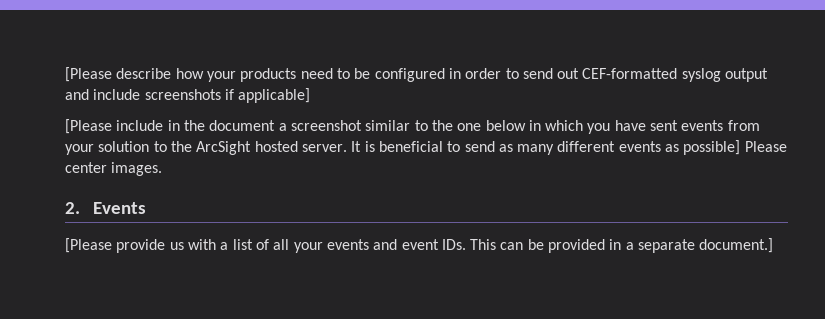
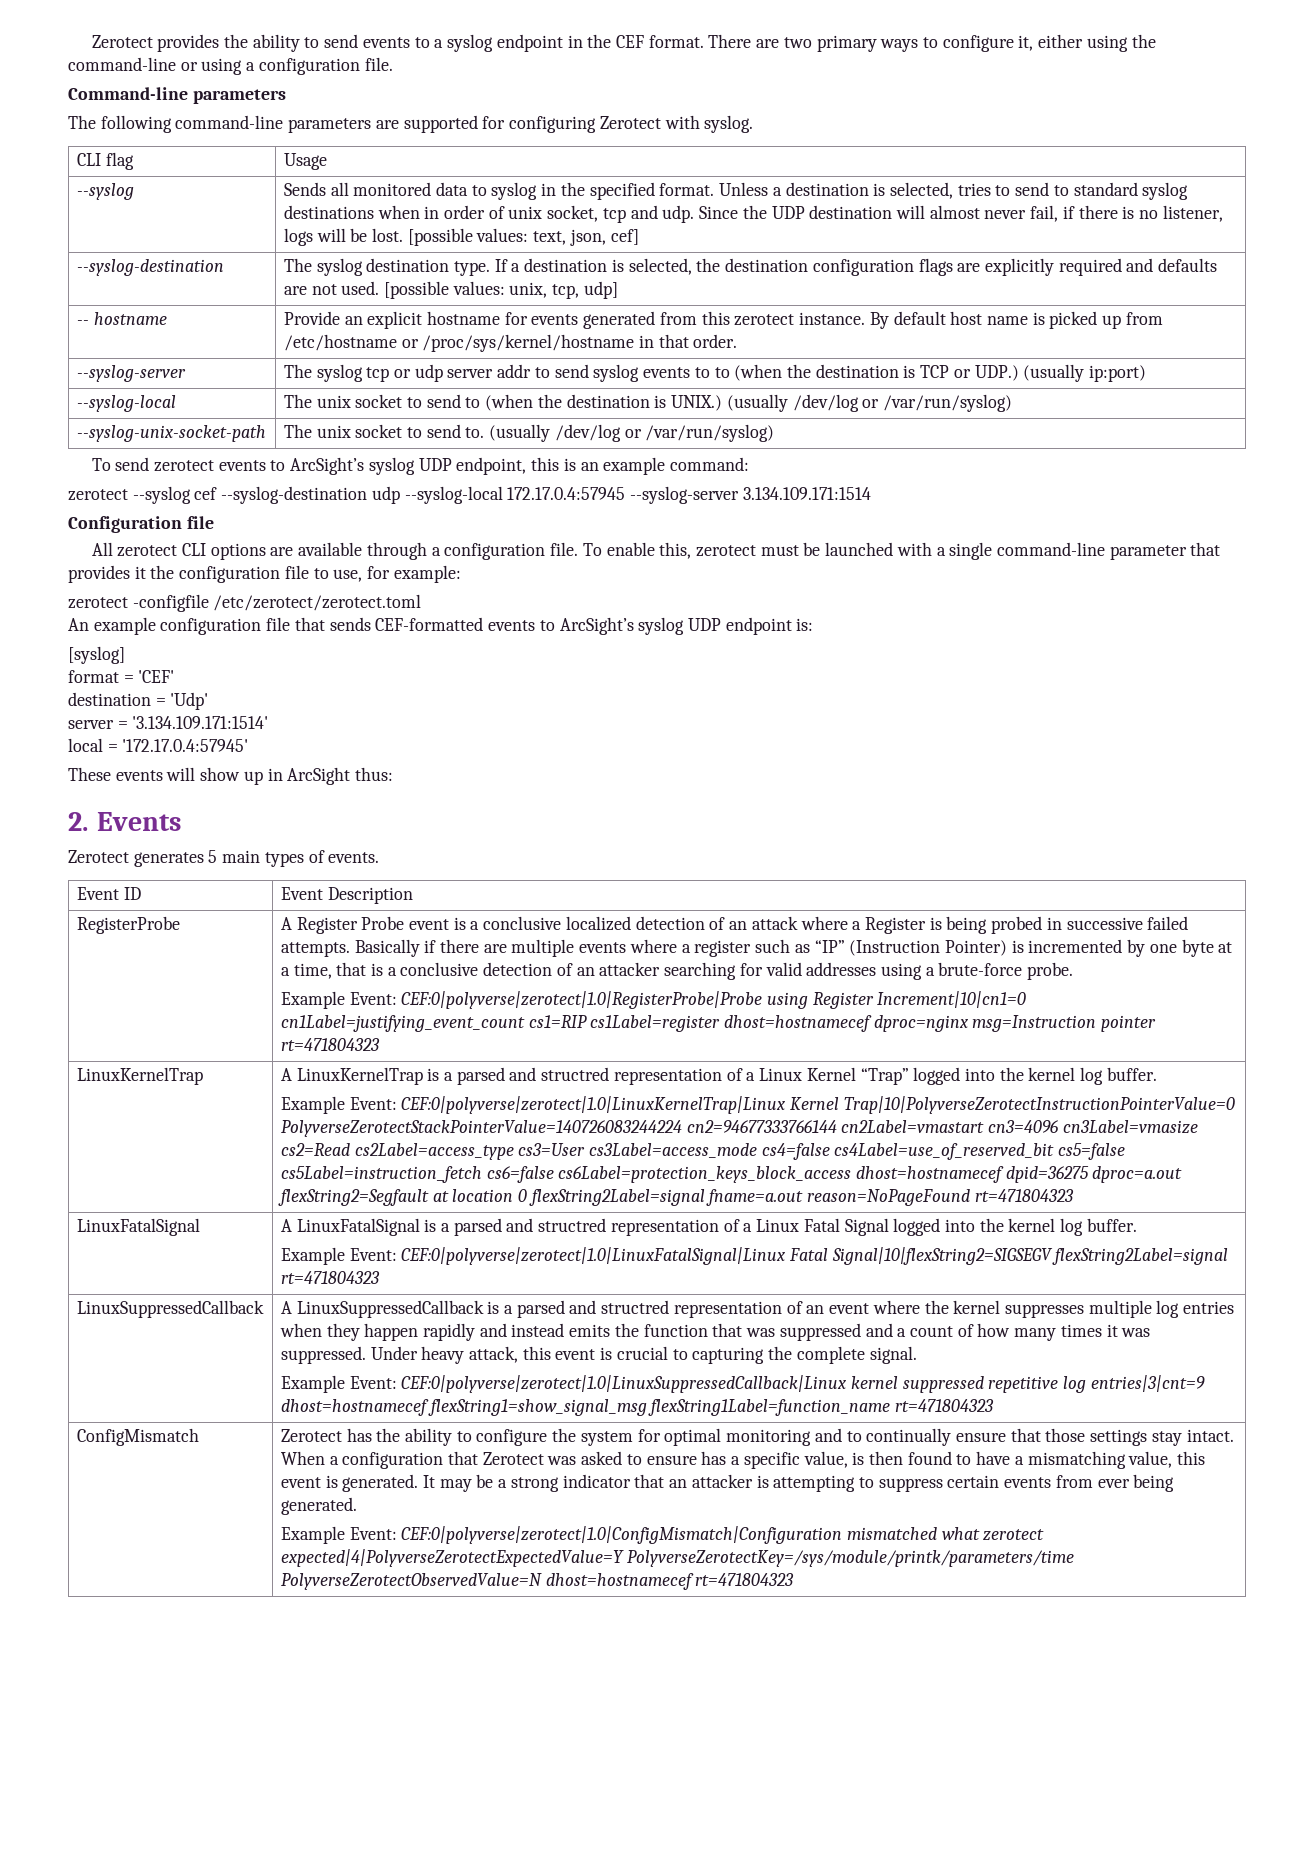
[65,67,769,82] [65,88,311,103] [65,119,760,134] [65,140,787,155] [65,162,163,176] [65,202,146,214] [65,238,774,253] [Please describe how your products need to be configured in order to send out CEF-formatted syslog output and include screenshots if applicable] // [Please include in the document a screenshot similar to the one below in which you have sent events from your solution to the ArcSight hosted server. It is beneficial to send as many different events as possible] Please center images. // 2. Events // [Please provide us with a list of all your events and event IDs. This can be provided in a separate document.] -> [91,34,1156,52] [68,57,393,75] [68,87,286,104] [68,115,754,133] [76,152,134,170] [283,153,327,170] [76,183,134,200] [283,182,1189,200] [283,205,1223,223] [283,228,639,246] [76,259,224,276] [283,258,1218,276] [283,281,618,299] [76,312,167,325] [283,311,1163,329] [283,334,738,352] [76,365,186,382] [283,364,1147,382] [76,395,176,412] [283,394,1012,412] [76,425,266,442] [283,424,775,442] [91,457,749,475] [68,486,871,504] [68,516,214,533] [91,542,1221,560] [68,565,461,583] [68,594,422,612] [68,617,814,635] [68,646,125,664] [68,670,175,683] [68,692,209,710] [68,716,269,729] [68,738,249,752] [68,767,394,785] [68,812,181,831] [68,850,380,867] [76,887,141,900] [280,887,413,904] [76,916,180,934] [280,916,1189,934] [280,939,1233,957] [280,962,1074,980] [280,991,1027,1009] [280,1015,1157,1032] [280,1038,380,1051] [76,1067,203,1085] [280,1067,1157,1085] [280,1096,1235,1114] [280,1120,1198,1137] [280,1143,1126,1160] [280,1166,1183,1183] [277,1189,1074,1206] [76,1218,200,1236] [280,1218,1137,1236] [280,1247,1229,1265] [280,1271,380,1284] [76,1300,264,1318] [280,1300,1235,1318] [279,1323,1151,1341] [280,1346,917,1364] [280,1375,1205,1393] [280,1399,994,1416] [76,1428,199,1446] [280,1428,1234,1446] [280,1451,1206,1469] [280,1474,1175,1492] [280,1497,357,1515] [280,1526,1045,1544] [280,1549,1074,1567] [280,1573,795,1590] Zerotect provides the ability to send events to a syslog endpoint in the CEF format. There are two primary ways to configure it, either using the command-line or using a configuration file. // Command-line parameters // The following command-line parameters are supported for configuring Zerotect with syslog. // CLI flag | Usage // --syslog | Sends all monitored data to syslog in the specified format. Unless a destination is selected, tries to send to standard syslog destinations when in order of unix socket, tcp and udp. Since the UDP destination will almost never fail, if there is no listener, logs will be lost. [possible values: text, json, cef] // --syslog-destination | The syslog destination type. If a destination is selected, the destination configuration flags are explicitly required and defaults are not used. [possible values: unix, tcp, udp] // -- hostname | Provide an explicit hostname for events generated from this zerotect instance. By default host name is picked up from /etc/hostname or /proc/sys/kernel/hostname in that order. // --syslog-server | The syslog tcp or udp server addr to send syslog events to to (when the destination is TCP or UDP.) (usually ip:port) // --syslog-local | The unix socket to send to (when the destination is UNIX.) (usually /dev/log or /var/run/syslog) // --syslog-unix-socket-path | The unix socket to send to. (usually /dev/log or /var/run/syslog) // To send zerotect events to ArcSight’s syslog UDP endpoint, this is an example command: // zerotect --syslog cef --syslog-destination udp --syslog-local 172.17.0.4:57945 --syslog-server 3.134.109.171:1514 // Configuration file // All zerotect CLI options are available through a configuration file. To enable this, zerotect must be launched with a single command-line parameter that provides it the configuration file to use, for example: // zerotect -configfile /etc/zerotect/zerotect.toml // An example configuration file that sends CEF-formatted events to ArcSight’s syslog UDP endpoint is: // [syslog] // format = 'CEF' // destination = 'Udp' // server = '3.134.109.171:1514' // local = '172.17.0.4:57945' // These events will show up in ArcSight thus: // 2. Events // Zerotect generates 5 main types of events. // Event ID | Event Description // RegisterProbe | A Register Probe event is a conclusive localized detection of an attack where a Register is being probed in successive failed attempts. Basically if there are multiple events where a register such as “IP” (Instruction Pointer) is incremented by one byte at a time, that is a conclusive detection of an attacker searching for valid addresses using a brute-force probe. // Example Event: CEF:0|polyverse|zerotect|1.0|RegisterProbe|Probe using Register Increment|10|cn1=0 cn1Label=justifying_event_count cs1=RIP cs1Label=register dhost=hostnamecef dproc=nginx msg=Instruction pointer rt=471804323 // LinuxKernelTrap | A LinuxKernelTrap is a parsed and structred representation of a Linux Kernel “Trap” logged into the kernel log buffer. // Example Event: CEF:0|polyverse|zerotect|1.0|LinuxKernelTrap|Linux Kernel Trap|10|PolyverseZerotectInstructionPointerValue=0 PolyverseZerotectStackPointerValue=140726083244224 cn2=94677333766144 cn2Label=vmastart cn3=4096 cn3Label=vmasize cs2=Read cs2Label=access_type cs3=User cs3Label=access_mode cs4=false cs4Label=use_of_reserved_bit cs5=false cs5Label=instruction_fetch cs6=false cs6Label=protection_keys_block_access dhost=hostnamecef dpid=36275 dproc=a.out flexString2=Segfault at location 0 flexString2Label=signal fname=a.out reason=NoPageFound rt=471804323 // LinuxFatalSignal | A LinuxFatalSignal is a parsed and structred representation of a Linux Fatal Signal logged into the kernel log buffer. // Example Event: CEF:0|polyverse|zerotect|1.0|LinuxFatalSignal|Linux Fatal Signal|10|flexString2=SIGSEGV flexString2Label=signal rt=471804323 // LinuxSuppressedCallback | A LinuxSuppressedCallback is a parsed and structred representation of an event where the kernel suppresses multiple log entries when they happen rapidly and instead emits the function that was suppressed and a count of how many times it was suppressed. Under heavy attack, this event is crucial to capturing the complete signal. // Example Event: CEF:0|polyverse|zerotect|1.0|LinuxSuppressedCallback|Linux kernel suppressed repetitive log entries|3|cnt=9 dhost=hostnamecef flexString1=show_signal_msg flexString1Label=function_name rt=471804323 // ConfigMismatch | Zerotect has the ability to configure the system for optimal monitoring and to continually ensure that those settings stay intact. When a configuration that Zerotect was asked to ensure has a specific value, is then found to have a mismatching value, this event is generated. It may be a strong indicator that an attacker is attempting to suppress certain events from ever being generated. // Example Event: CEF:0|polyverse|zerotect|1.0|ConfigMismatch|Configuration mismatched what zerotect expected|4|PolyverseZerotectExpectedValue=Y PolyverseZerotectKey=/sys/module/printk/parameters/time PolyverseZerotectObservedValue=N dhost=hostnamecef rt=471804323

